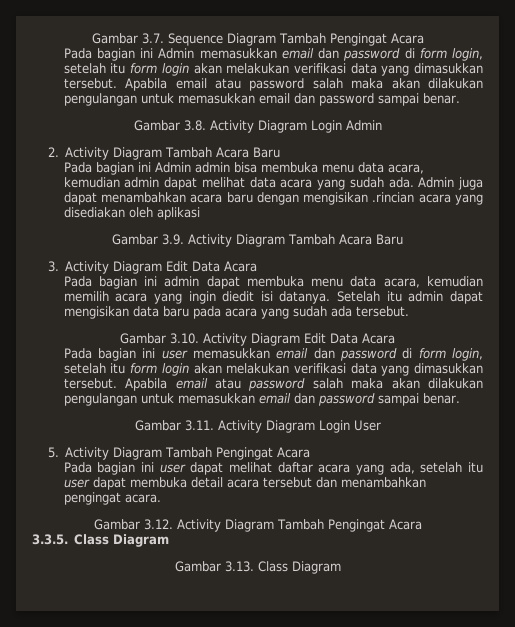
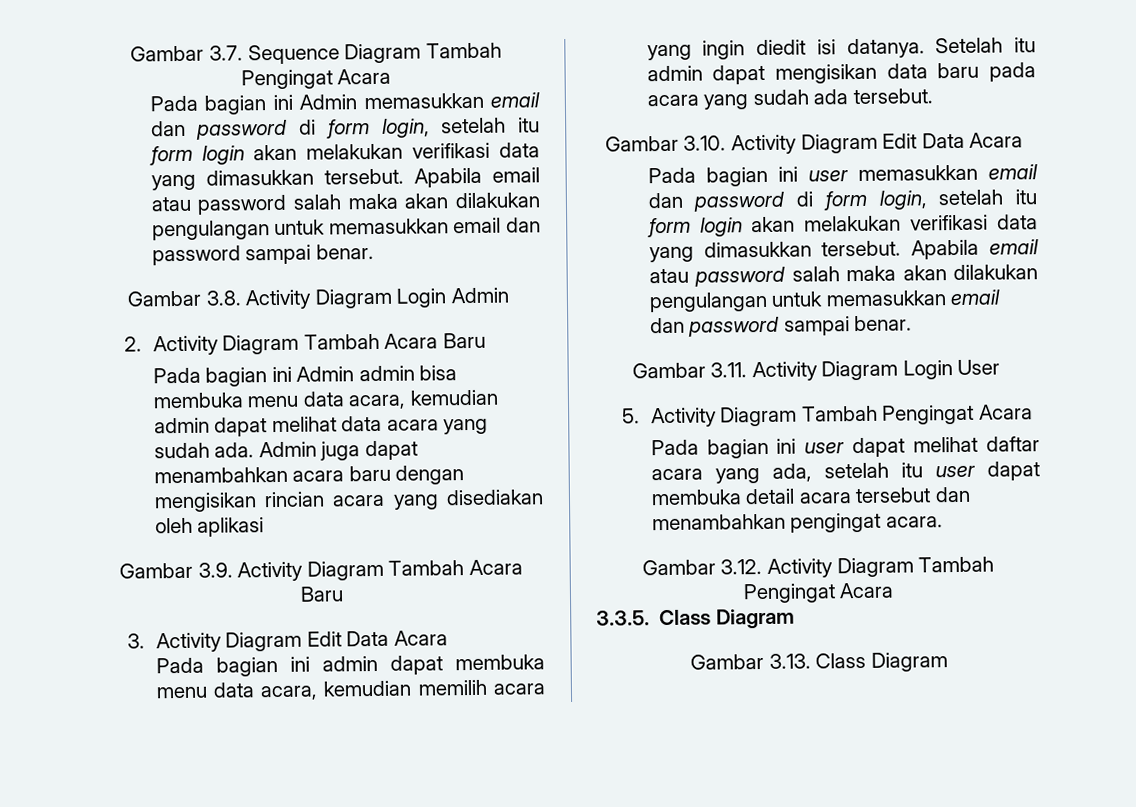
[372,192,415,203] .rincian -> [264,491,326,508] rincian

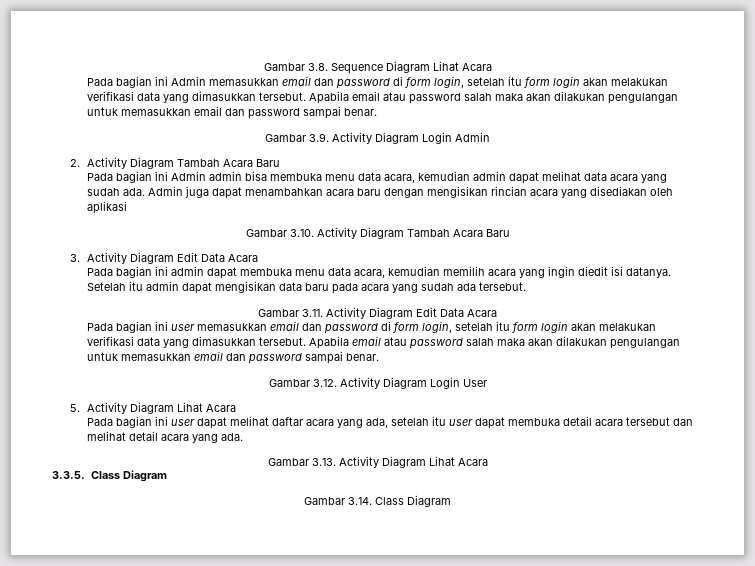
[130,45,243,62] Gambar 3.7. -> [263,63,328,71] Gambar 3.8.
[425,42,502,59] [240,69,333,90] Tambah Pengingat -> [432,61,459,71] Lihat
[205,290,241,306] 3.8. -> [309,133,329,142] 3.9.
[197,562,233,578] 3.9. -> [289,229,314,237] 3.10.
[683,135,727,151] 3.10. -> [302,309,323,317] 3.11.
[710,362,748,378] 3.11. -> [312,379,337,387] 3.12.
[801,404,975,425] Tambah Pengingat -> [177,402,204,412] Lihat
[651,512,943,533] [641,556,995,578] [742,583,836,604] menambahkan pengingat acara. // Gambar 3.12. Activity Diagram Tambah Pengingat -> [87,431,244,443] [267,456,455,468] melihat detail acara yang ada. // Gambar 3.13. Activity Diagram Lihat
[768,653,811,669] 3.13. -> [348,497,372,505] 3.14.

